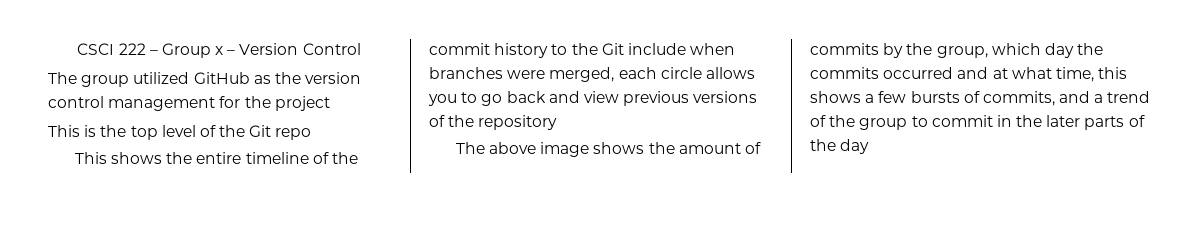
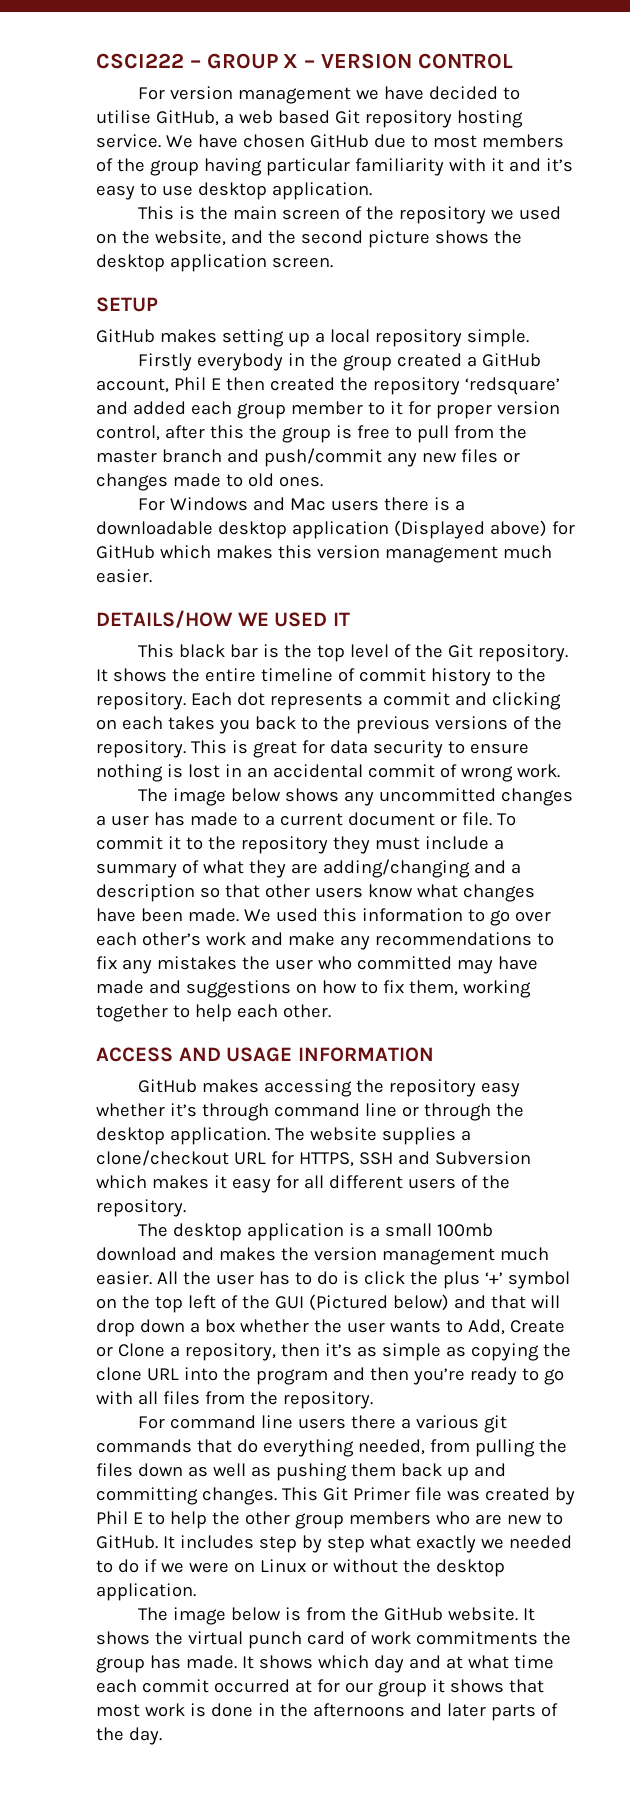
[77,43,361,58] [48,72,362,87] [48,96,330,111] [48,125,80,137] CSCI 222 – Group x – Version Control // The group utilized GitHub as the version control management for the project // This -> [96,53,513,69] [138,86,521,104] [96,110,523,128] [96,134,564,148] [96,158,573,176] [96,182,372,200] [138,206,562,224] [96,230,522,248] [96,254,333,272] [96,297,158,312] [96,329,529,347] [138,353,542,371] [96,377,560,395] [96,401,560,419] [96,425,527,443] [96,448,520,467] [96,473,323,491] [138,497,466,511] [96,520,575,539] [96,545,552,563] [96,569,152,583] [96,610,350,628] [138,644,259,658] CSCI222 – GROUP X – VERSION CONTROL // For version management we have decided to utilise GitHub, a web based Git repository hosting service. We have chosen GitHub due to most members of the group having particular familiarity with it and it’s easy to use desktop application. // This is the main screen of the repository we used on the website, and the second picture shows the desktop application screen. // SETUP // GitHub makes setting up a local repository simple. // Firstly everybody in the group created a GitHub account, Phil E then created the repository ‘redsquare’ and added each group member to it for proper version control, after this the group is free to pull from the master branch and push/commit any new files or changes made to old ones. // For Windows and Mac users there is a downloadable desktop application (Displayed above) for GitHub which makes this version management much easier. // DETAILS/HOW WE USED IT // This black bar
[275,128,312,140] [74,152,107,164] repo // This -> [478,644,569,662] [96,669,108,682] repository. It
[331,152,358,164] the -> (355, 675) none
[601,43,736,55] [429,67,755,82] [428,91,758,106] [429,115,558,130] [455,142,761,157] [810,43,1104,58] [810,67,1128,82] [810,91,1151,106] [810,115,1043,130] Git include when branches were merged, each circle allows you to go back and view previous versions of the repository // The above image shows the amount of commits by the group, which day the commits occurred and at what time, this shows a few bursts of commits, and a trend of the group to commit in the -> [96,692,561,710] [96,716,562,734] [96,740,529,758] [96,764,560,782] [138,788,574,806] [96,812,516,826] [96,836,504,854] [96,859,521,878] [96,884,535,902] [96,908,551,926] [96,932,554,950] [96,956,538,974] [96,980,531,998] [96,1004,331,1022] [96,1047,434,1062] [138,1079,521,1097] [96,1103,524,1121] [96,1127,471,1145] [96,1150,531,1167] [96,1175,510,1193] [96,1199,186,1217] [138,1223,494,1241] [96,1247,549,1265] [96,1271,570,1289] [96,1294,560,1313] [96,1319,565,1337] [96,1343,571,1361] [96,1367,564,1385] [96,1391,373,1409] [138,1415,508,1433] [96,1439,567,1457] [96,1463,506,1481] [96,1487,575,1505] [96,1511,563,1529] [96,1535,572,1553] [96,1559,505,1577] [96,1583,196,1601] [138,1607,536,1625] [96,1631,571,1649] [96,1655,554,1673] [96,1679,544,1697] [96,1703,442,1717] repository. Each dot represents a commit and clicking on each takes you back to the previous versions of the repository. This is great for data security to ensure nothing is lost in an accidental commit of wrong work. // The image below shows any uncommitted changes a user has made to a current document or file. To commit it to the repository they must include a summary of what they are adding/changing and a description so that other users know what changes have been made. We used this information to go over each other’s work and make any recommendations to fix any mistakes the user who committed may have made and suggestions on how to fix them, working together to help each other. // ACCESS AND USAGE INFORMATION // GitHub makes accessing the repository easy whether it’s through command line or through the desktop application. The website supplies a clone/checkout URL for HTTPS, SSH and Subversion which makes it easy for all different users of the repository. // The desktop application is a small 100mb download and makes the version management much easier. All the user has to do is click the plus ‘+’ symbol on the top left of the GUI (Pictured below) and that will drop down a box whether the user wants to Add, Create or Clone a repository, then it’s as simple as copying the clone URL into the program and then you’re ready to go with all files from the repository. // For command line users there a various git commands that do everything needed, from pulling the files down as well as pushing them back up and committing changes. This Git Primer file was created by Phil E to help the other group members who are new to GitHub. It includes step by step what exactly we needed to do if we were on Linux or without the desktop application. // The image below is from the GitHub website. It shows the virtual punch card of work commitments the group has made. It shows which day and at what time each commit occurred at for our group it shows that most work is done in the afternoons and
[840,139,870,154] day -> [128,1727,162,1745] day.

